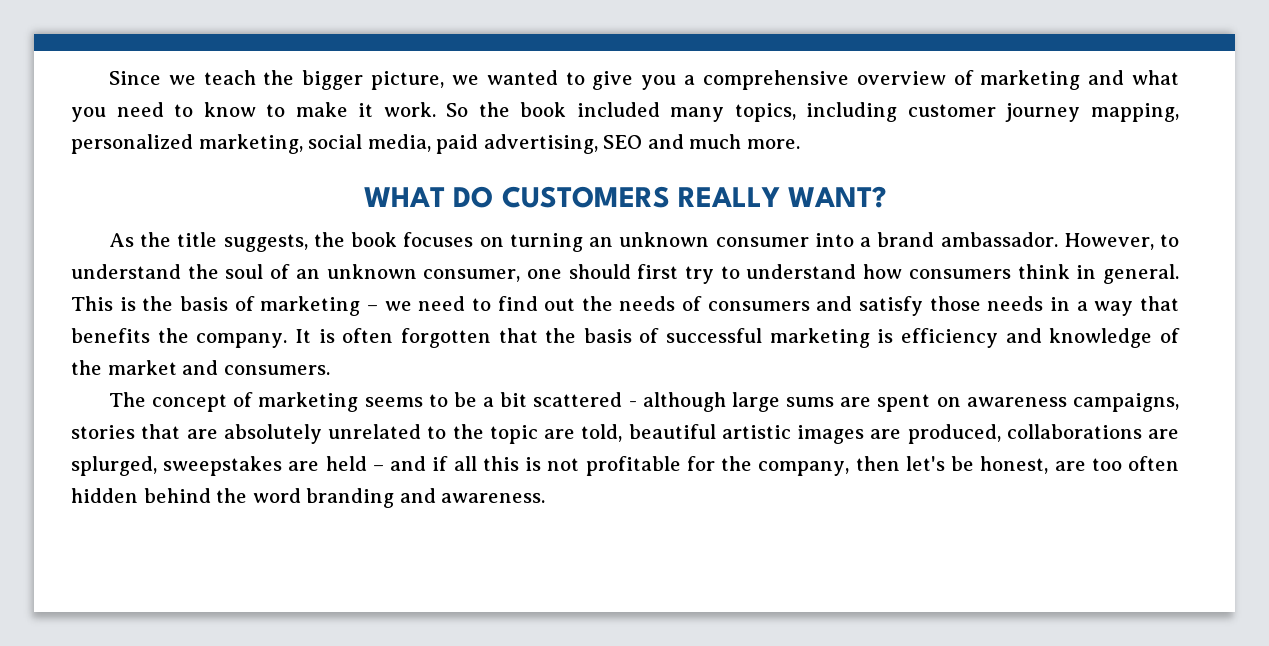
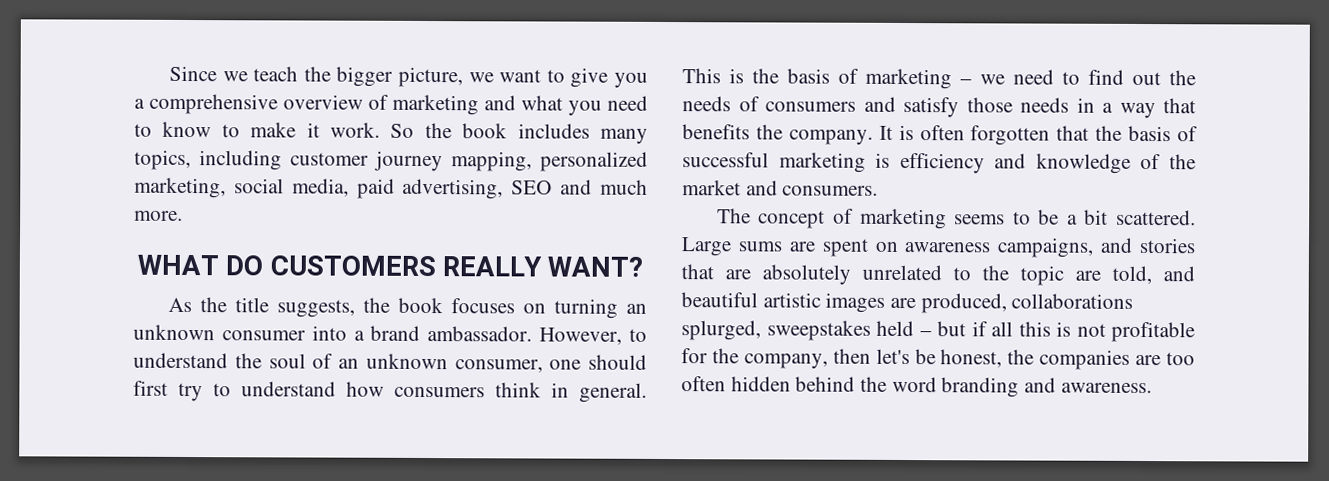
[486,70,558,85] wanted -> [499,69,542,83] want
[576,102,660,117] included -> [517,123,590,139] includes
[533,392,780,412] scattered - although large -> [1116,209,1196,226] [681,237,732,257] scattered. Large
(1179, 402) none -> [1100,237,1134,253] and
(623, 433) none -> [1163,266,1195,282] and
[1148,429,1179,439] are -> (1134, 301) none
[288,461,320,471] are -> (871, 330) none
[390,456,427,471] and -> [937,321,966,337] but
(1049, 465) none -> [1007,349,1131,370] the companies

